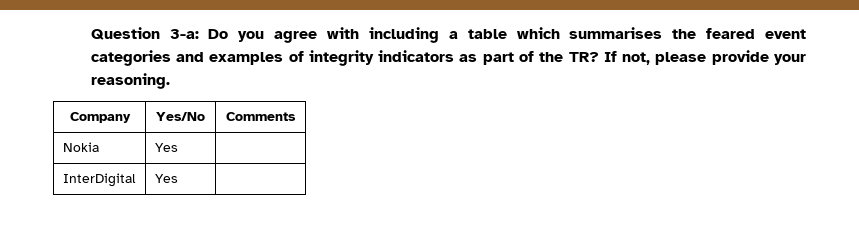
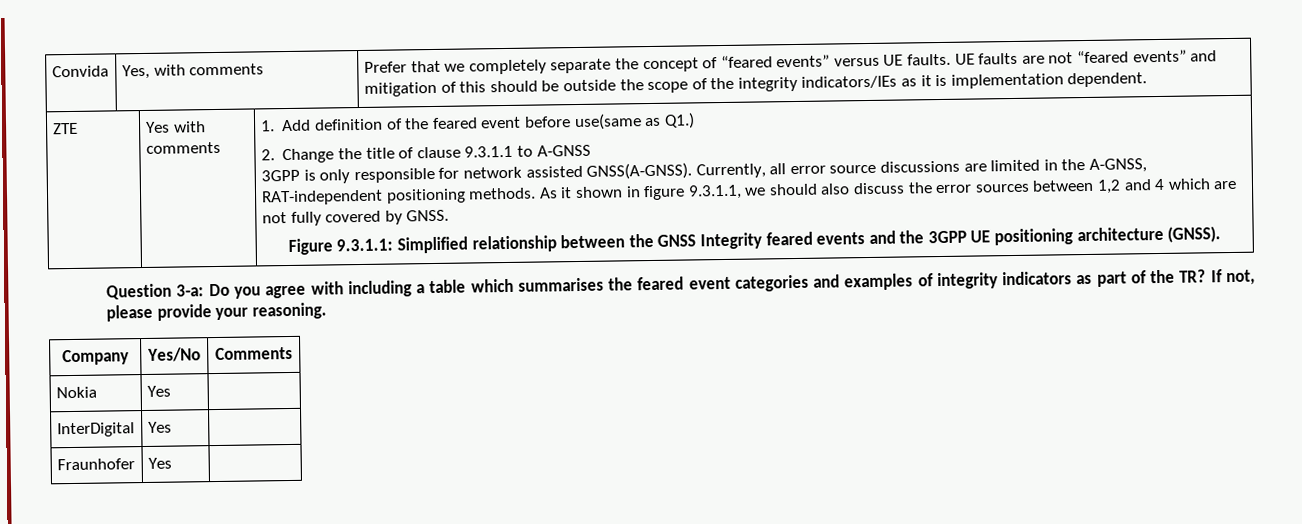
(90, 33) none -> [51,65,109,78] [121,63,265,80] [363,49,1218,75] [363,72,1148,97] [52,122,78,135] [145,121,206,133] [145,141,221,154] [260,112,695,132] [260,144,591,164] [260,158,1147,184] [260,178,1238,206] [261,209,450,226] [287,226,1222,256] Convida | Yes, with comments | Prefer that we completely separate the concept of “feared events” versus UE faults. UE faults are not “feared events” and mitigation of this should be outside the scope of the integrity indicators/IEs as it is implementation dependent. // ZTE | Yes with comments | 1. Add definition of the feared event before use(same as Q1.) // 2. Change the title of clause 9.3.1.1 to A-GNSS // 3GPP is only responsible for network assisted GNSS(A-GNSS). Currently, all error source discussions are limited in the A-GNSS, RAT-independent positioning methods. As it shown in figure 9.3.1.1, we should also discuss the error sources between 1,2 and 4 which are not fully covered by GNSS. // Figure 9.3.1.1: Simplified relationship between the GNSS Integrity feared events and the 3GPP UE positioning architecture (GNSS). //
(178, 178) none -> [56,458,135,471] [147,457,172,469] // Fraunhofer | Yes |

